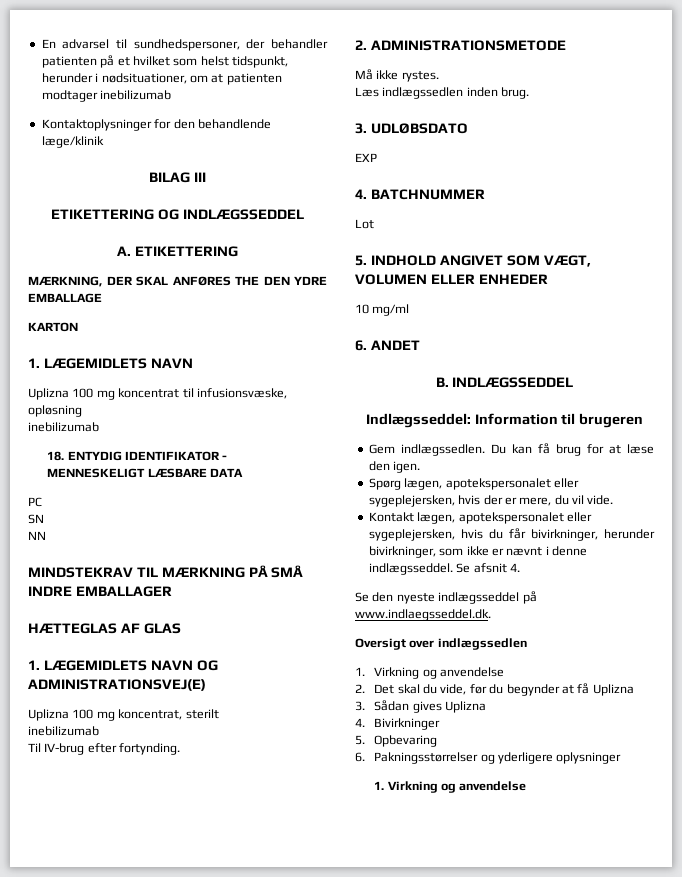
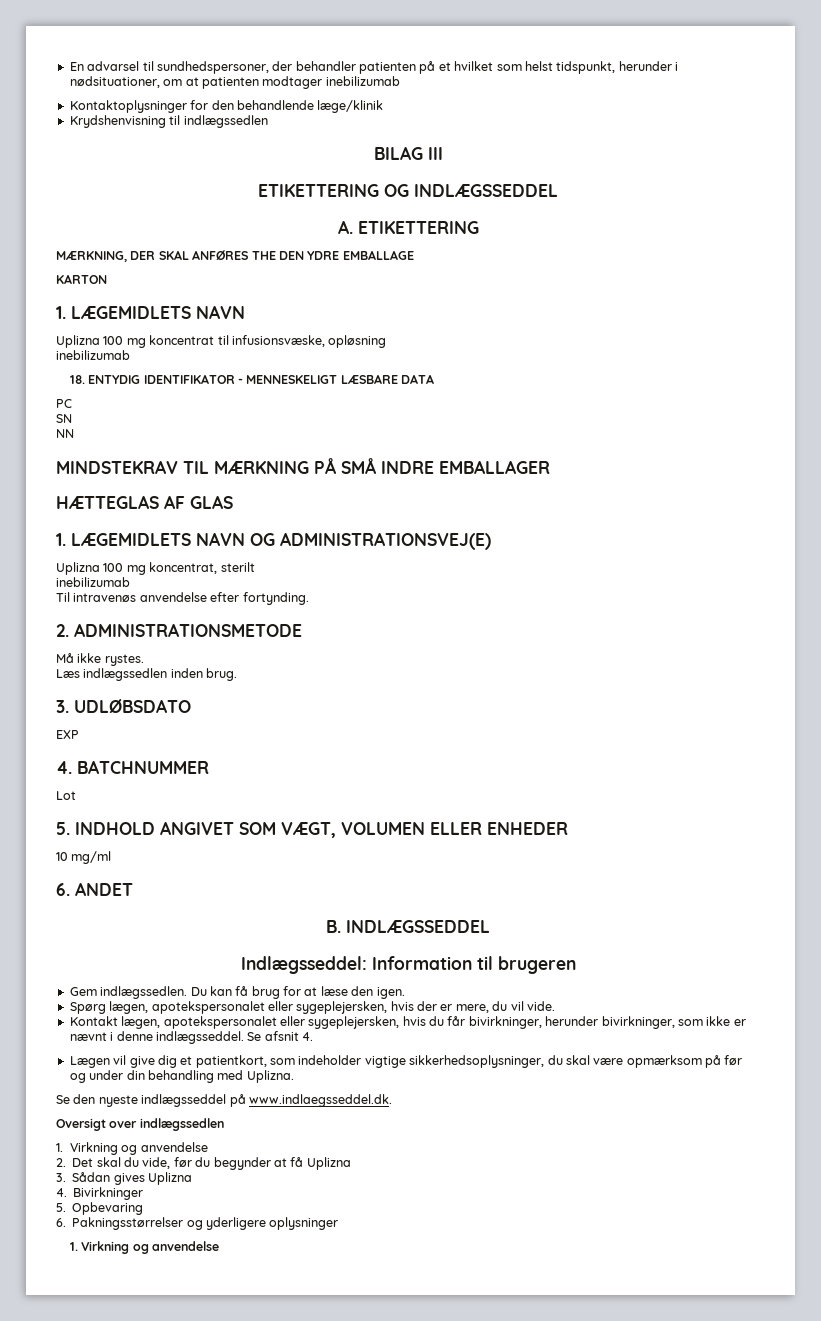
(104, 142) none -> [69,115,268,128] // Krydshenvisning til indlægssedlen
[44,743,85,755] IV-brug -> [73,592,207,602] intravenøs anvendelse
(520, 567) none -> [69,1055,743,1068] [69,1070,294,1083] // Lægen vil give dig et patientkort, som indeholder vigtige sikkerhedsoplysninger, du skal være opmærksom på før og under din behandling med Uplizna.

